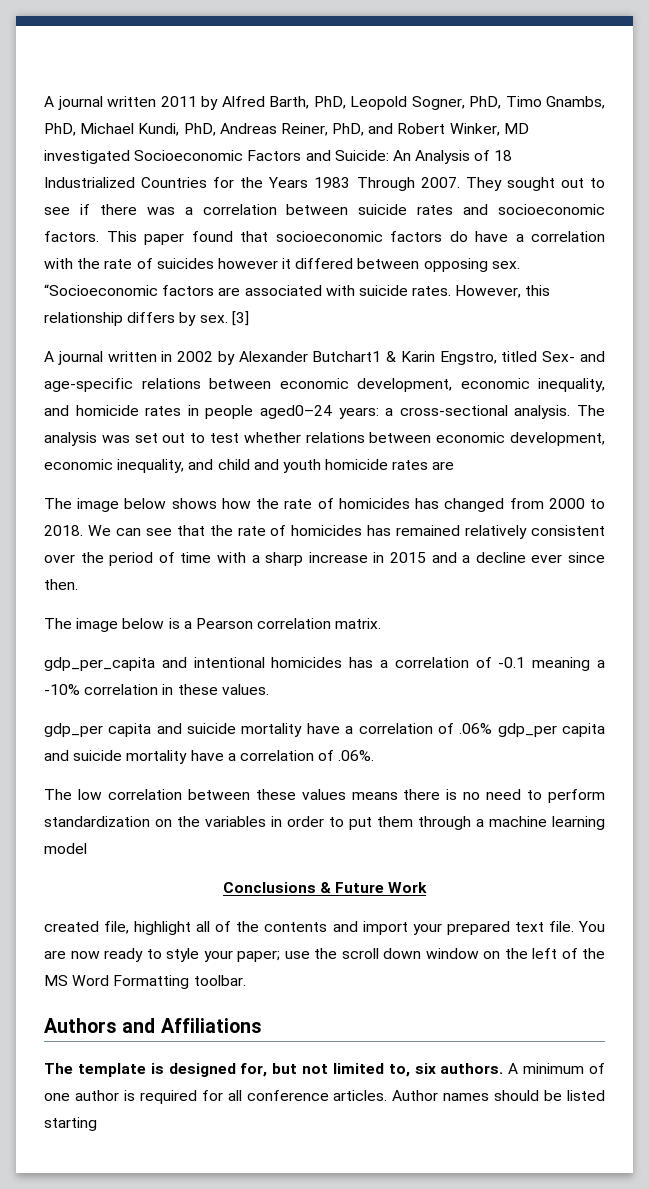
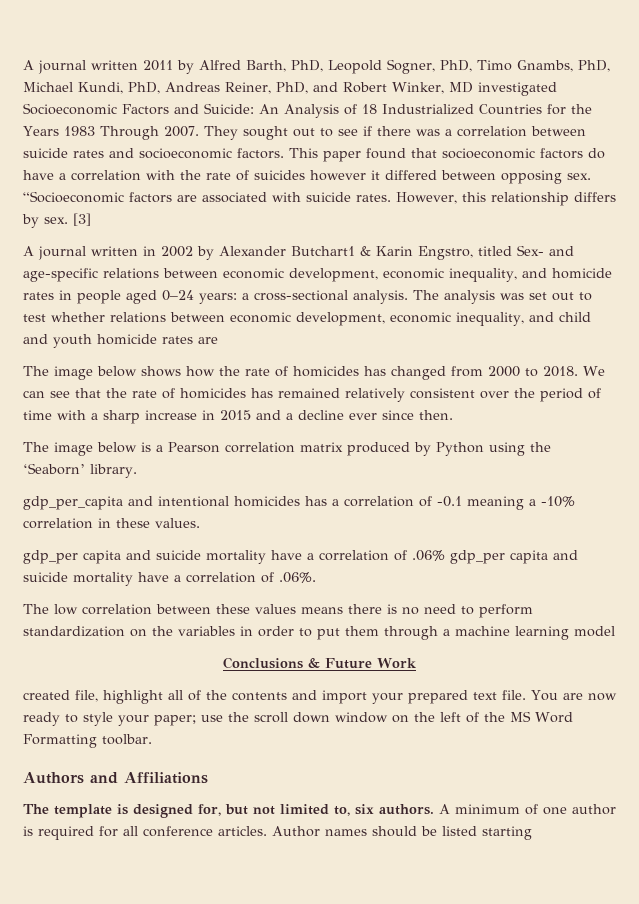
[260,405,332,419] aged0–24 -> [126,290,194,304] aged 0–24
[335,618,382,629] matrix. -> [300,442,551,456] [23,463,137,478] matrix produced by Python using the ‘Seaborn’ library.

